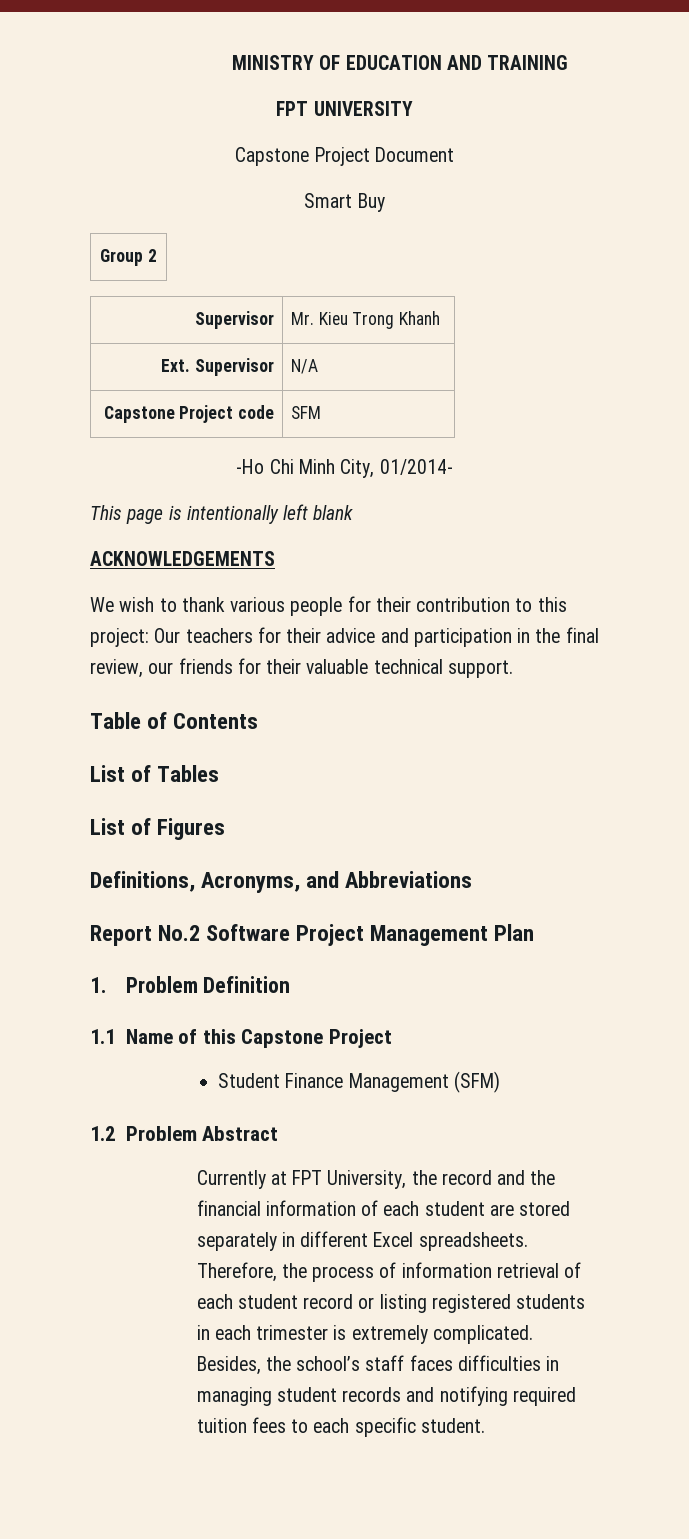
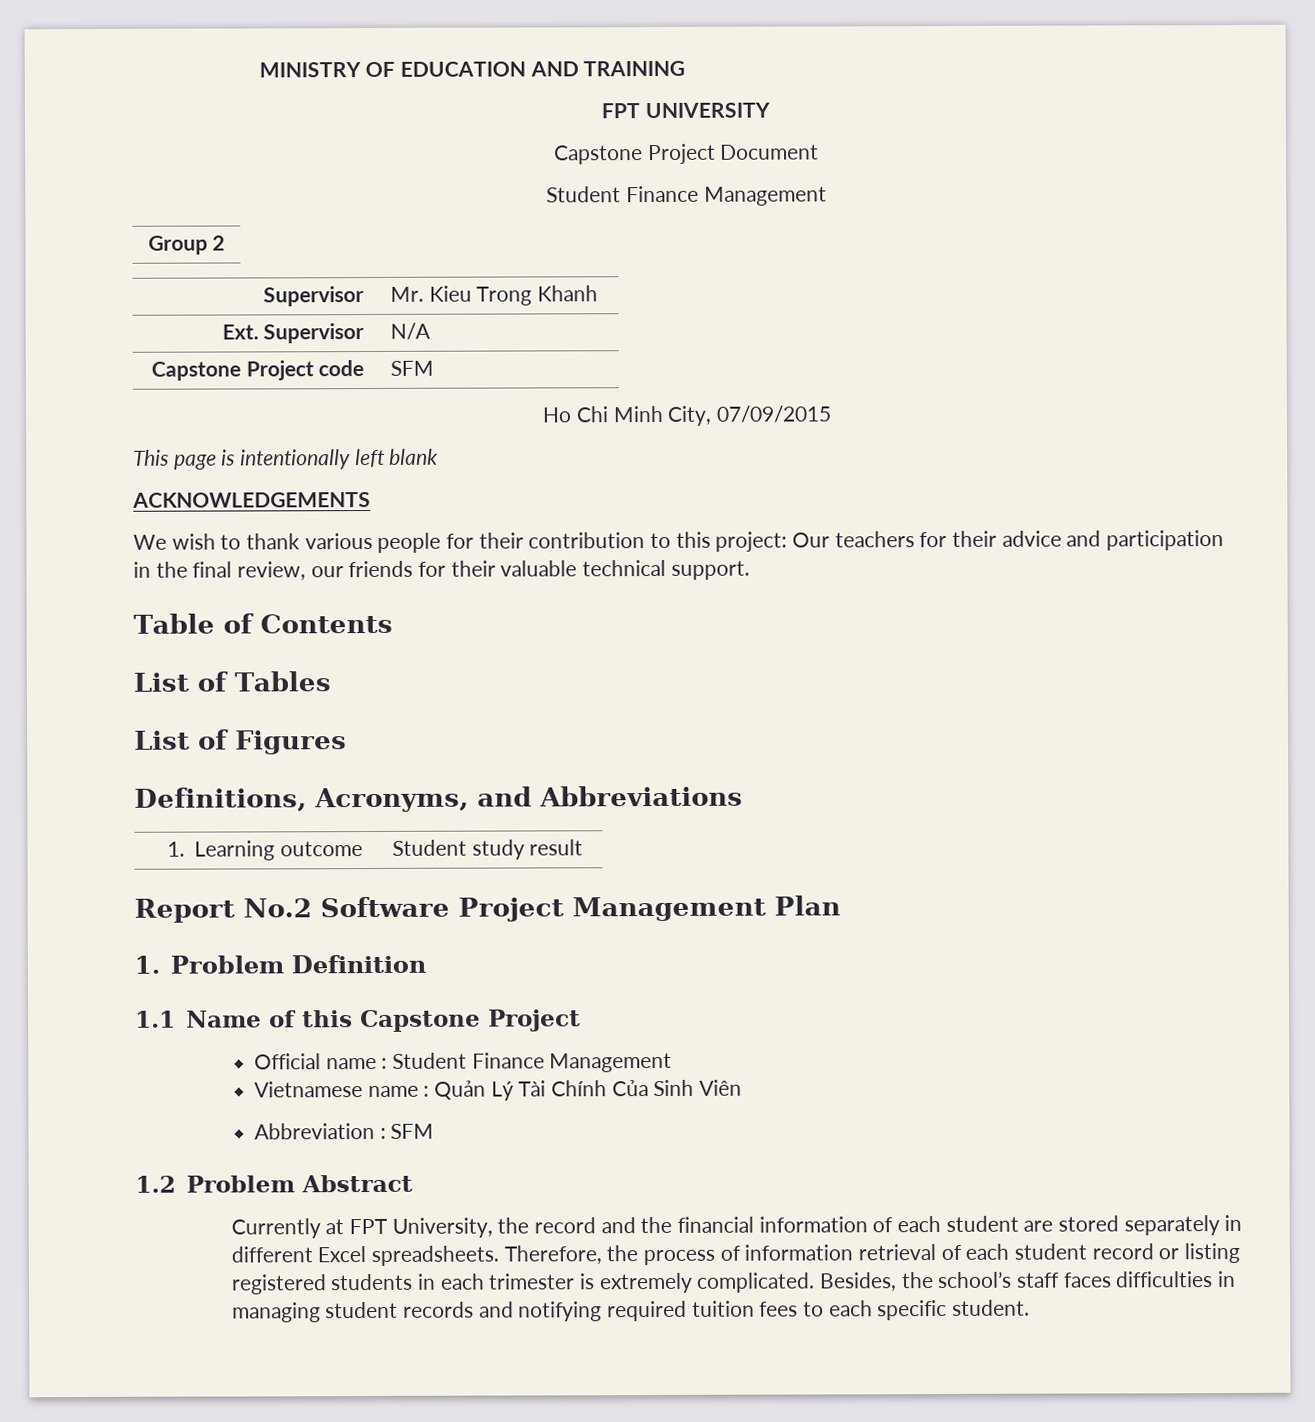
[304,193,385,212] Smart Buy -> [546,185,827,206] Student Finance Management
[236,459,265,474] -Ho -> [542,407,572,423] Ho
[379,459,453,475] 01/2014- -> [715,405,831,423] 07/09/2015
(473, 879) none -> [166,840,364,861] [391,839,584,860] // 1. Learning outcome | Student study result
[217,1071,500,1093] Student Finance Management (SFM) -> [253,1052,673,1073] [253,1079,742,1101] [253,1122,435,1140] Official name : Student Finance Management // Vietnamese name : Quản Lý Tài Chính Của Sinh Viên // Abbreviation : SFM

